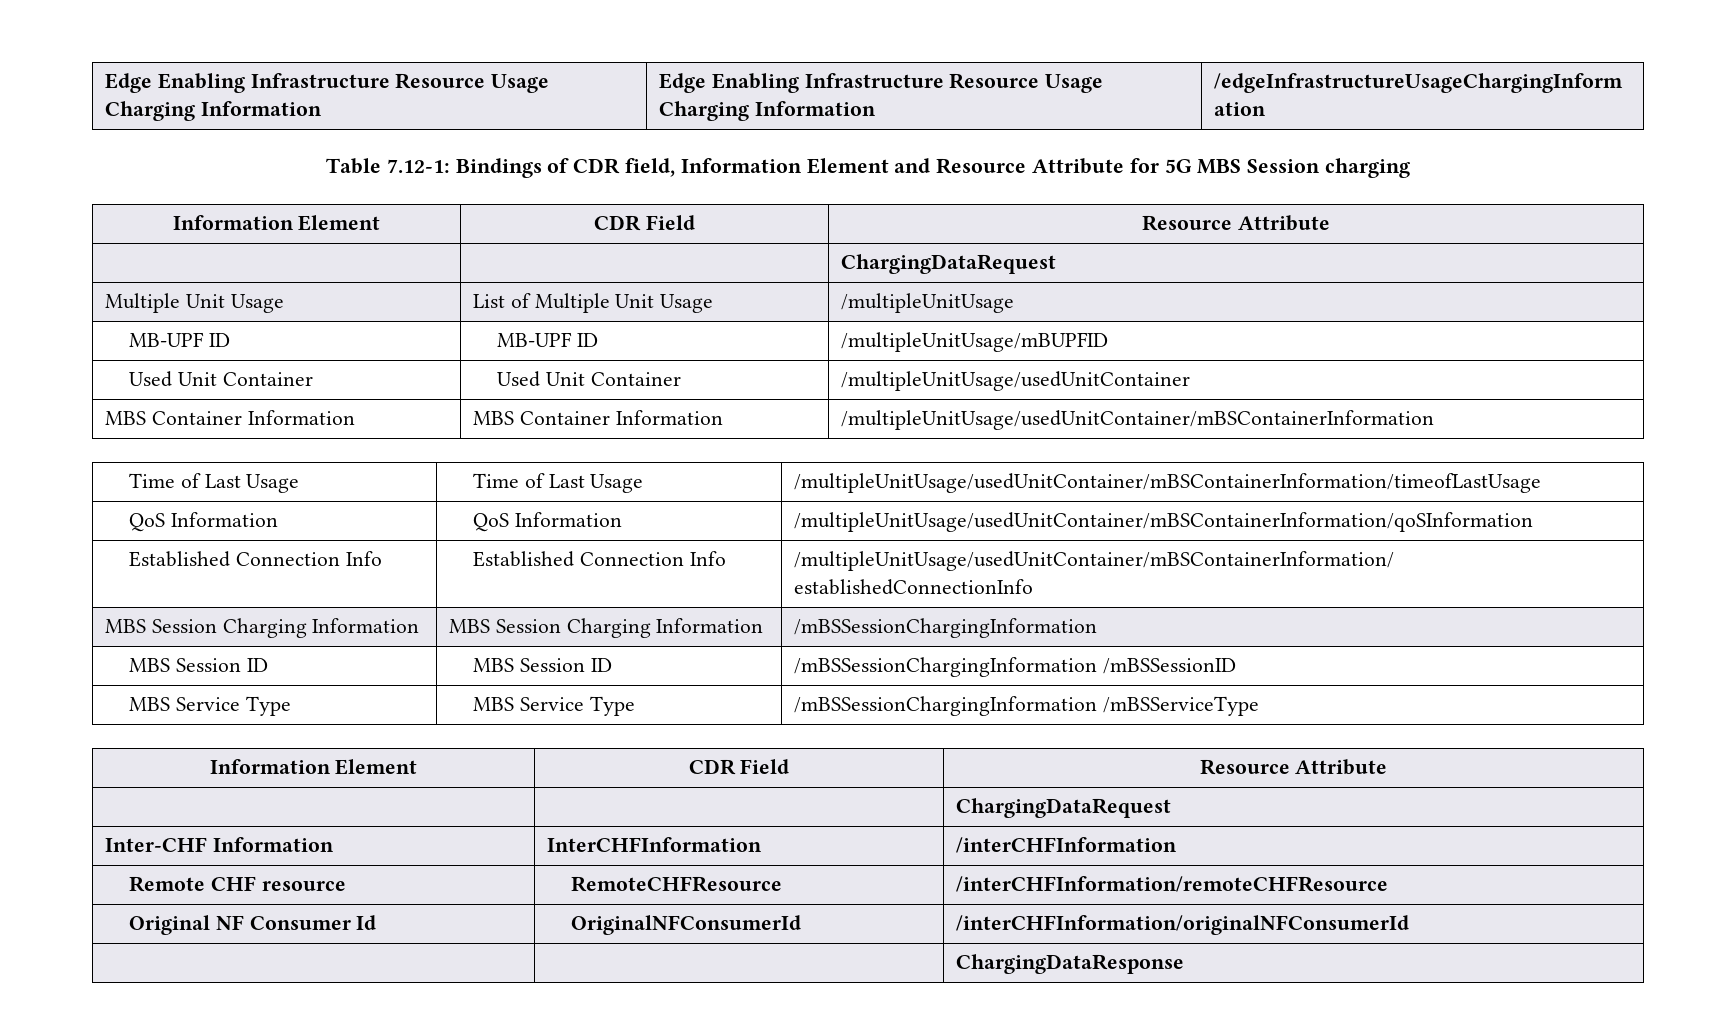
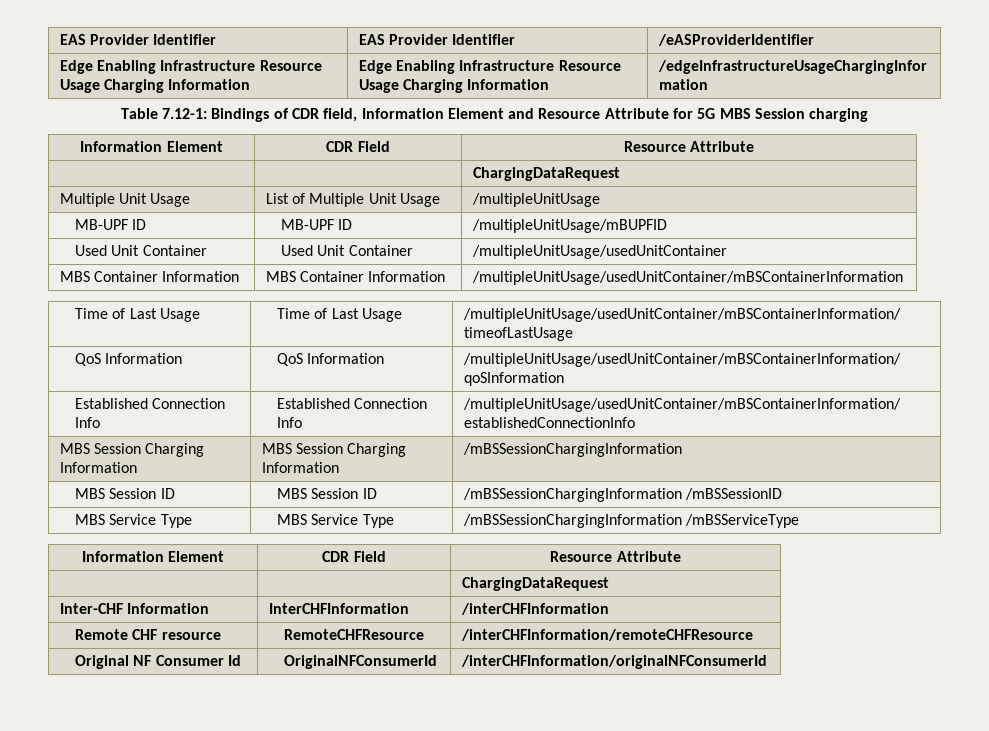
(104, 83) none -> [59,34,217,45] [358,34,516,45] [657,34,814,46] EAS Provider Identifier | EAS Provider Identifier | /eASProviderIdentifier //
[955,954,1184,974] // | | ChargingDataResponse -> (767, 662) none

